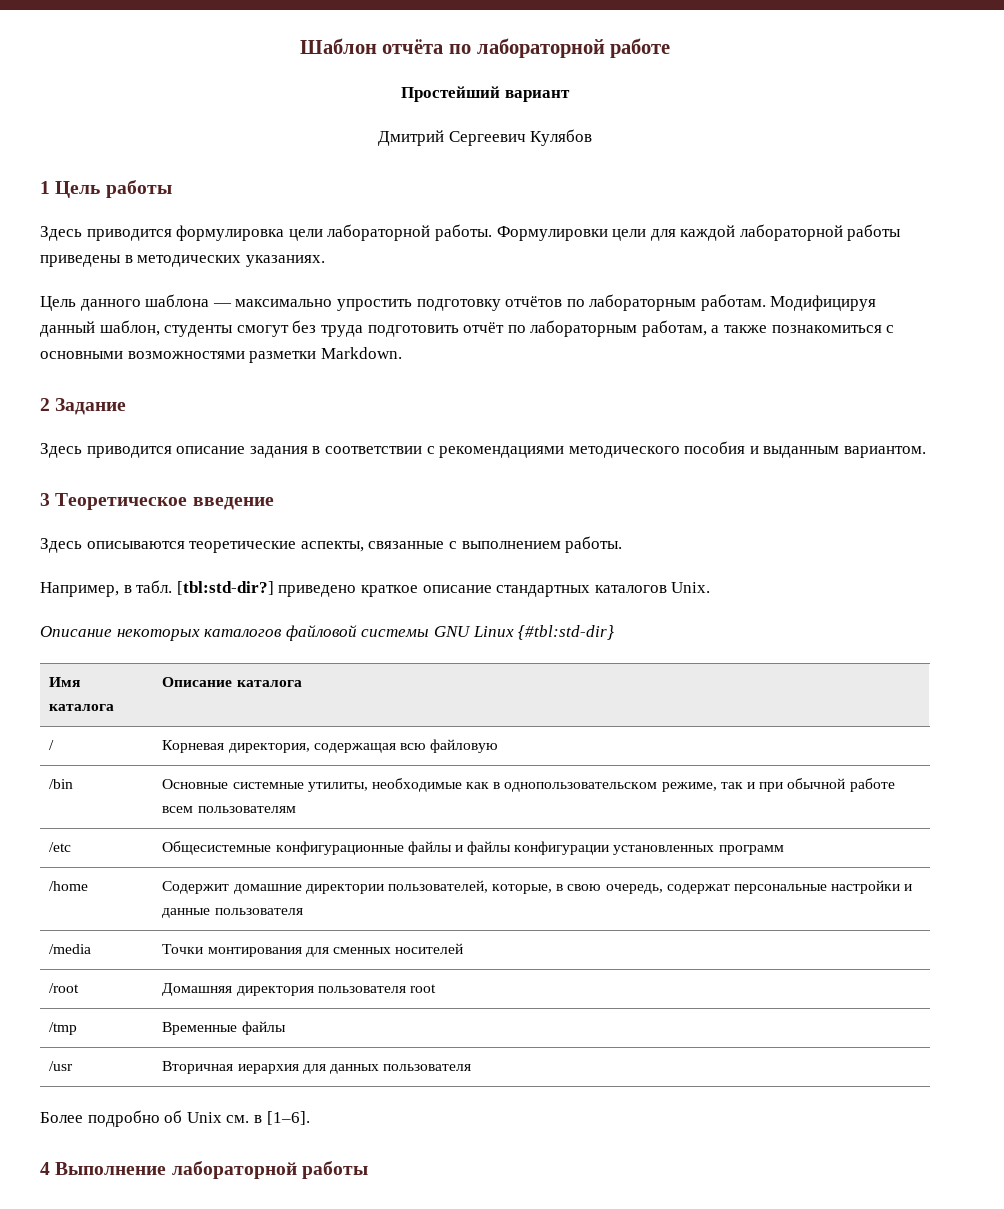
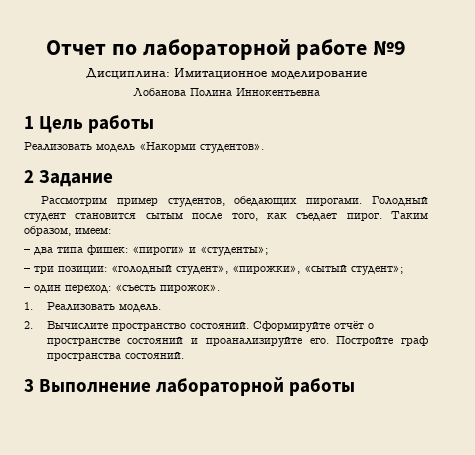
[299,38,444,54] Шаблон отчёта -> [45,40,106,55] Отчет
[401,86,570,102] [377,129,593,146] [40,180,172,198] [40,224,902,241] [40,255,325,267] [40,294,877,311] [40,320,895,337] [40,347,402,363] [40,398,127,415] [40,441,927,458] [40,493,274,510] [40,536,623,553] [40,580,711,597] [40,625,615,641] [49,677,81,687] [49,704,115,711] [162,677,302,687] [49,740,55,750] [162,739,499,753] [49,779,74,789] [162,778,895,792] [162,806,296,813] [49,842,72,852] [162,841,784,855] [49,881,89,891] [162,880,913,894] [162,908,303,918] [49,944,92,954] [162,943,464,957] [49,983,80,993] [162,983,436,996] [49,1022,78,1035] [162,1021,286,1035] [49,1061,74,1071] [162,1061,472,1074] [40,1110,310,1127] [40,1162,50,1175] // Простейший вариант // Дмитрий Сергеевич Кулябов // 1 Цель работы // Здесь приводится формулировка цели лабораторной работы. Формулировки цели для каждой лабораторной работы приведены в методических указаниях. // Цель данного шаблона — максимально упростить подготовку отчётов по лабораторным работам. Модифицируя данный шаблон, студенты смогут без труда подготовить отчёт по лабораторным работам, а также познакомиться с основными возможностями разметки Markdown. // 2 Задание // Здесь приводится описание задания в соответствии с рекомендациями методического пособия и выданным вариантом. // 3 Теоретическое введение // Здесь описываются теоретические аспекты, связанные с выполнением работы. // Например, в табл. [tbl:std-dir?] приведено краткое описание стандартных каталогов Unix. // Описание некоторых каталогов файловой системы GNU Linux {#tbl:std-dir} // Имя каталога | Описание каталога // / | Корневая директория, содержащая всю файловую // /bin | Основные системные утилиты, необходимые как в однопользовательском режиме, так и при обычной работе всем пользователям // /etc | Общесистемные конфигурационные файлы и файлы конфигурации установленных программ // /home | Содержит домашние директории пользователей, которые, в свою очередь, содержат персональные настройки и данные пользователя // /media | Точки монтирования для сменных носителей // /root | Домашняя директория пользователя root // /tmp | Временные файлы // /usr | Вторичная иерархия для данных пользователя // Более подробно об Unix см. в [1–6]. // 4 -> [373,41,407,56] [85,68,367,79] [132,88,320,97] [24,115,155,133] [24,142,264,153] [24,170,114,187] [41,196,428,207] [24,211,428,222] [24,226,111,236] [24,245,268,256] [24,265,403,275] [24,284,220,293] [24,302,161,312] [24,321,374,332] [46,336,429,347] [46,352,184,361] [24,379,34,392] №9 // Дисциплина: Имитационное моделирование // Лобанова Полина Иннокентьевна // 1 Цель работы // Реализовать модель «Накорми студентов». // 2 Задание // Рассмотрим пример студентов, обедающих пирогами. Голодный студент становится сытым после того, как съедает пирог. Таким образом, имеем: // – два типа фишек: «пироги» и «студенты»; // – три позиции: «голодный студент», «пирожки», «сытый студент»; // – один переход: «съесть пирожок». // 1. Реализовать модель. // 2. Вычислите пространство состояний. Сформируйте отчёт о пространстве состояний и проанализируйте его. Постройте граф пространства состояний. // 3

